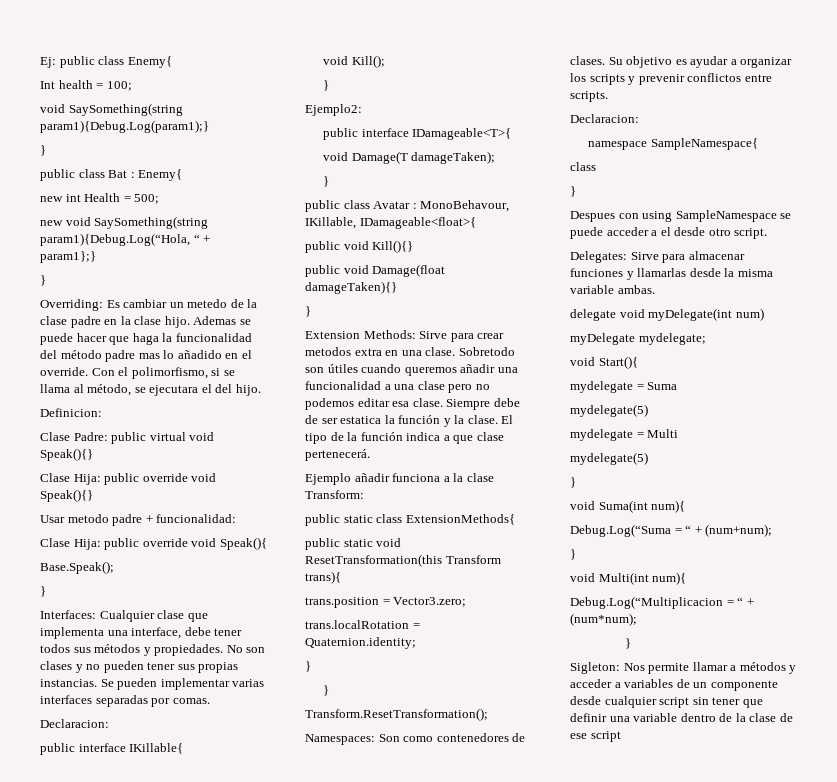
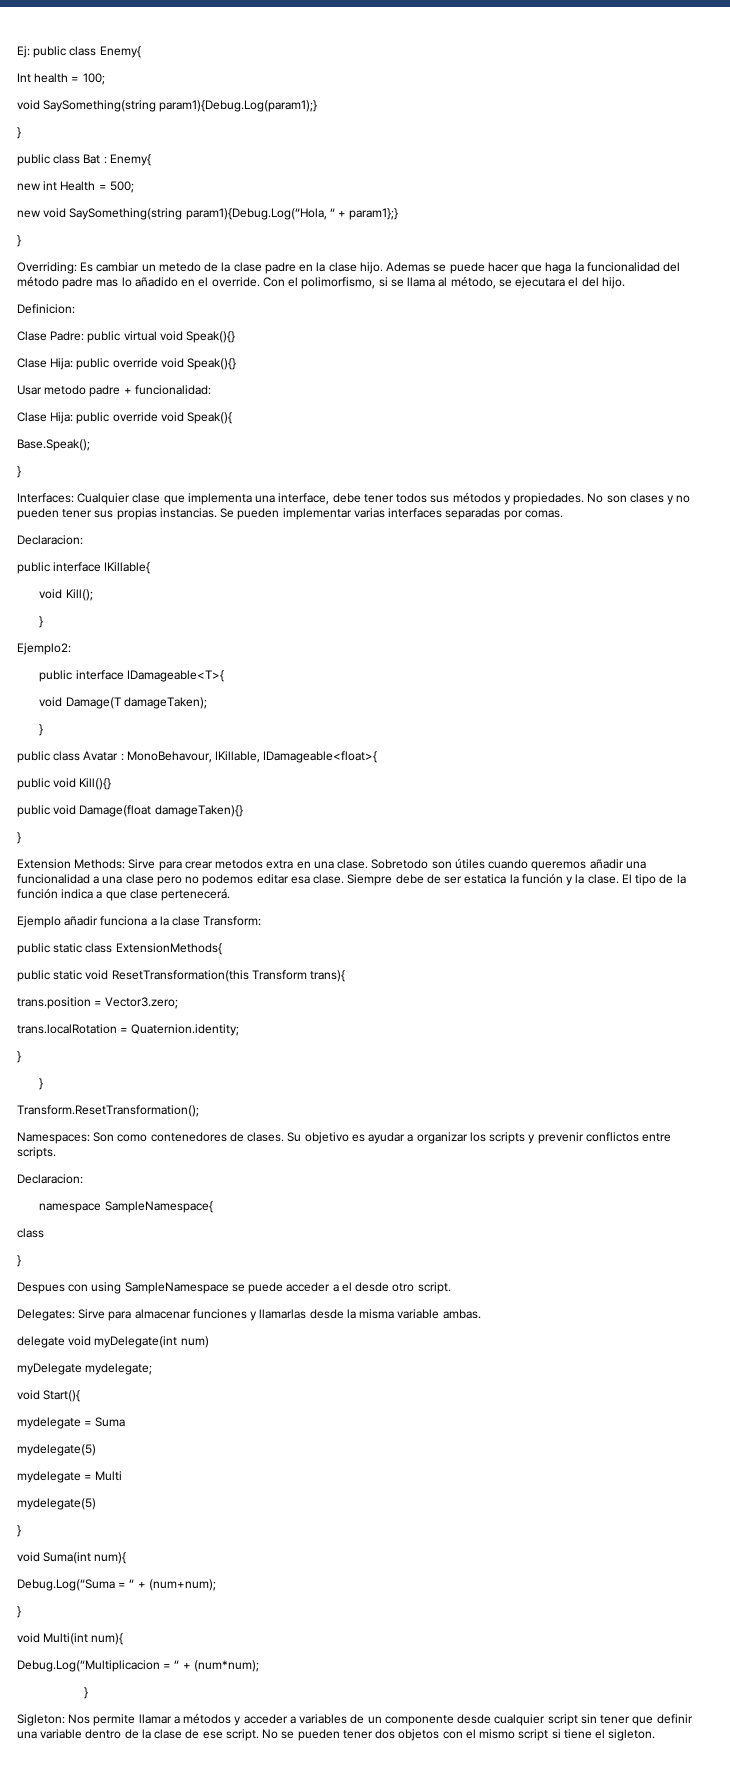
[590,731,621,742] script -> [225,1729,656,1741] script. No se pueden tener dos objetos con el mismo script si tiene el sigleton.

